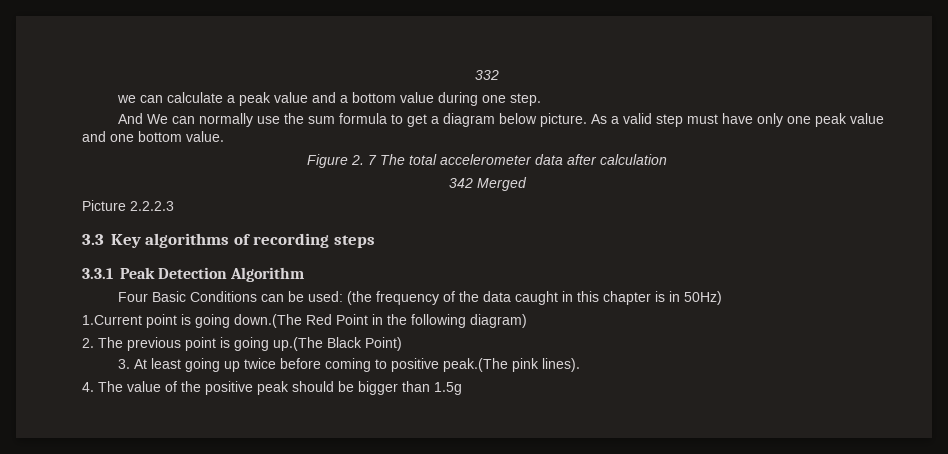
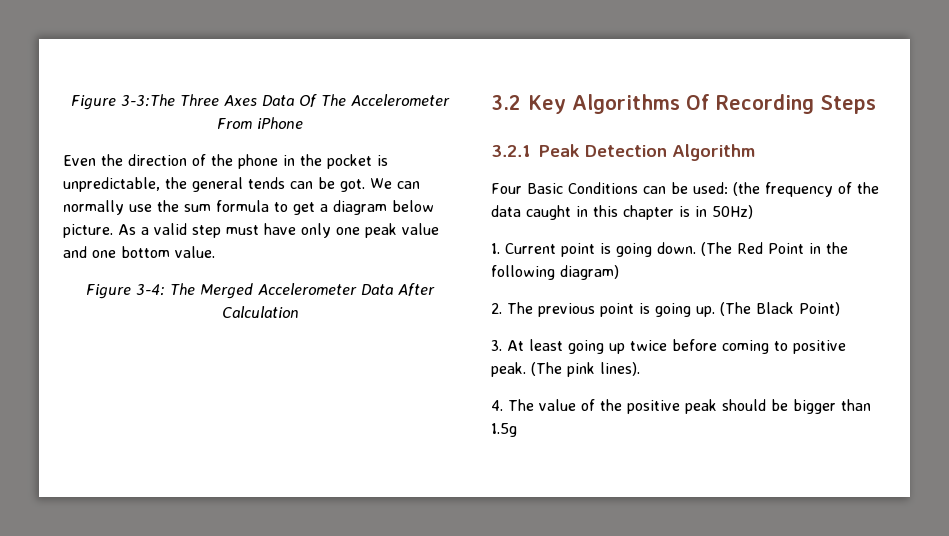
[475,70,499,80] [116,92,541,106] [117,113,143,124] 332 // we can calculate a peak value and a bottom value during one step. // And -> [71,94,450,110] [217,117,303,129] [63,154,388,169] [63,177,365,192] Figure 3-3:The Three Axes Data Of The Accelerometer From iPhone // Even the direction of the phone in the pocket is unpredictable, the general tends can be got.
[351,154,667,165] [448,177,527,191] [82,200,174,211] [82,233,375,248] [82,268,113,279] 2. 7 The total accelerometer data after calculation // 342 Merged // Picture 2.2.2.3 // 3.3 Key algorithms of recording steps // 3.3.1 -> [136,283,435,299] [221,306,299,318] [491,94,876,114] [491,145,531,157] 3-4: The Merged Accelerometer Data After Calculation // 3.2 Key Algorithms Of Recording Steps // 3.2.1
[82,314,302,328] 1.Current point is going down.(The -> [491,242,732,257] 1. Current point is going down. (The
[273,337,323,351] up.(The -> [696,302,751,317] up. (The
[442,358,508,372] peak.(The -> [491,362,562,377] peak. (The

